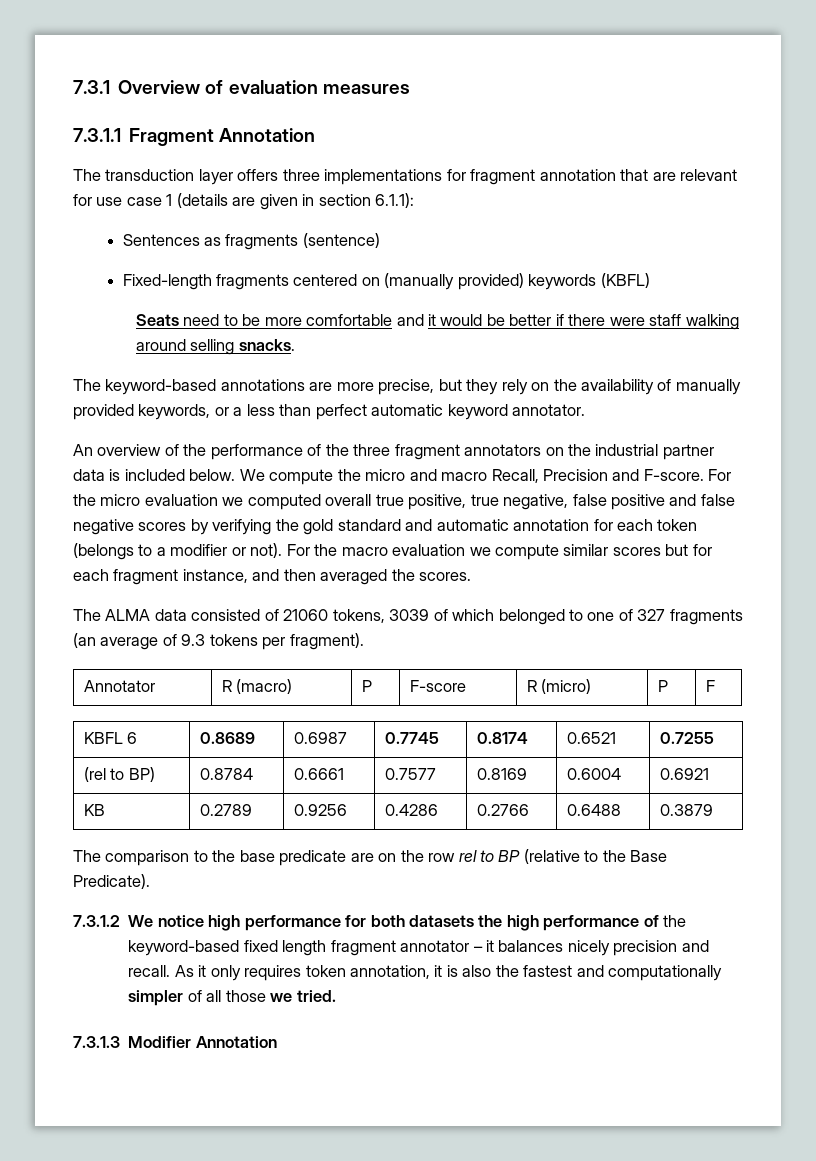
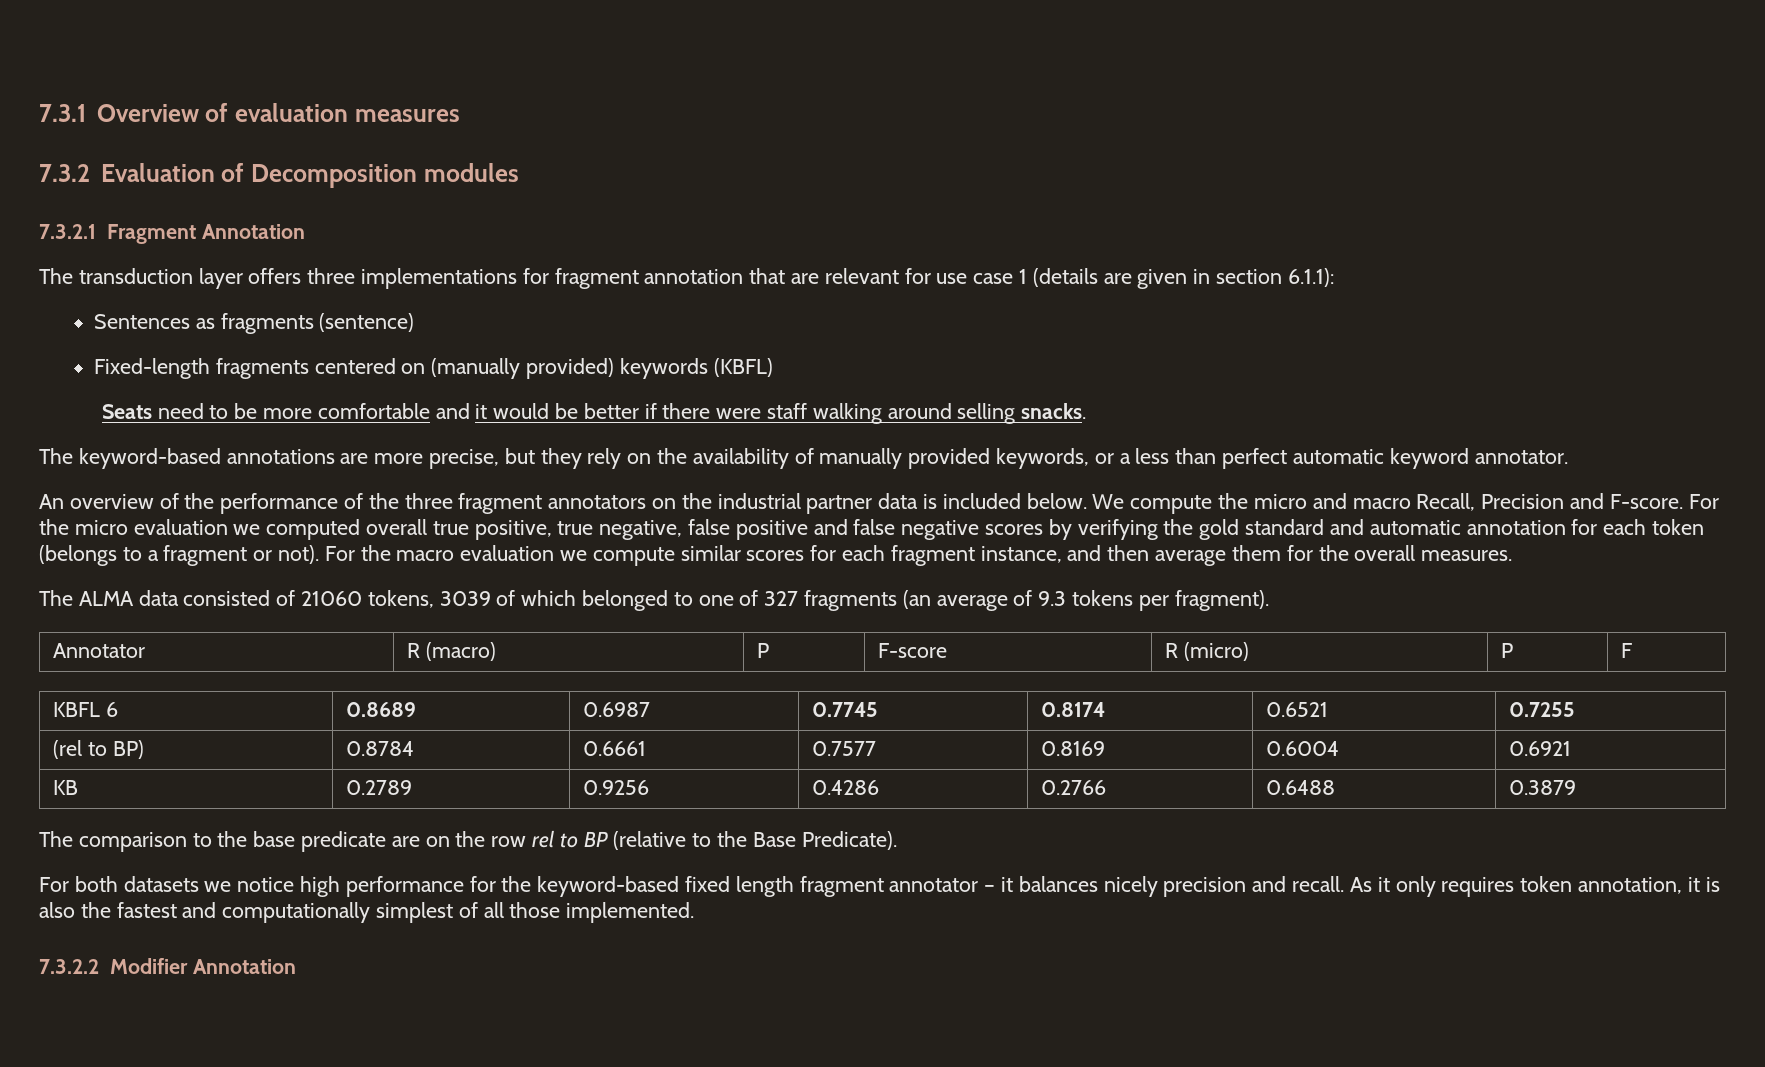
[73,128,121,142] 7.3.1.1 -> [39,163,519,188] [39,224,96,239] 7.3.2 Evaluation of Decomposition modules // 7.3.2.1
[170,544,228,556] modifier -> [163,545,248,566] fragment
[665,544,689,556] but -> (805, 555) none
[320,569,472,585] averaged the scores. -> [1155,545,1513,566] average them for the overall measures.
[73,915,659,931] 7.3.1.2 We notice high performance for both datasets the high performance of -> [39,876,496,897] For both datasets we notice high performance for
[128,990,184,1006] simpler -> [376,902,454,923] simplest
[270,990,336,1002] [73,1036,120,1048] we tried. // 7.3.1.3 -> [566,902,695,923] [39,959,99,974] implemented. // 7.3.2.2

